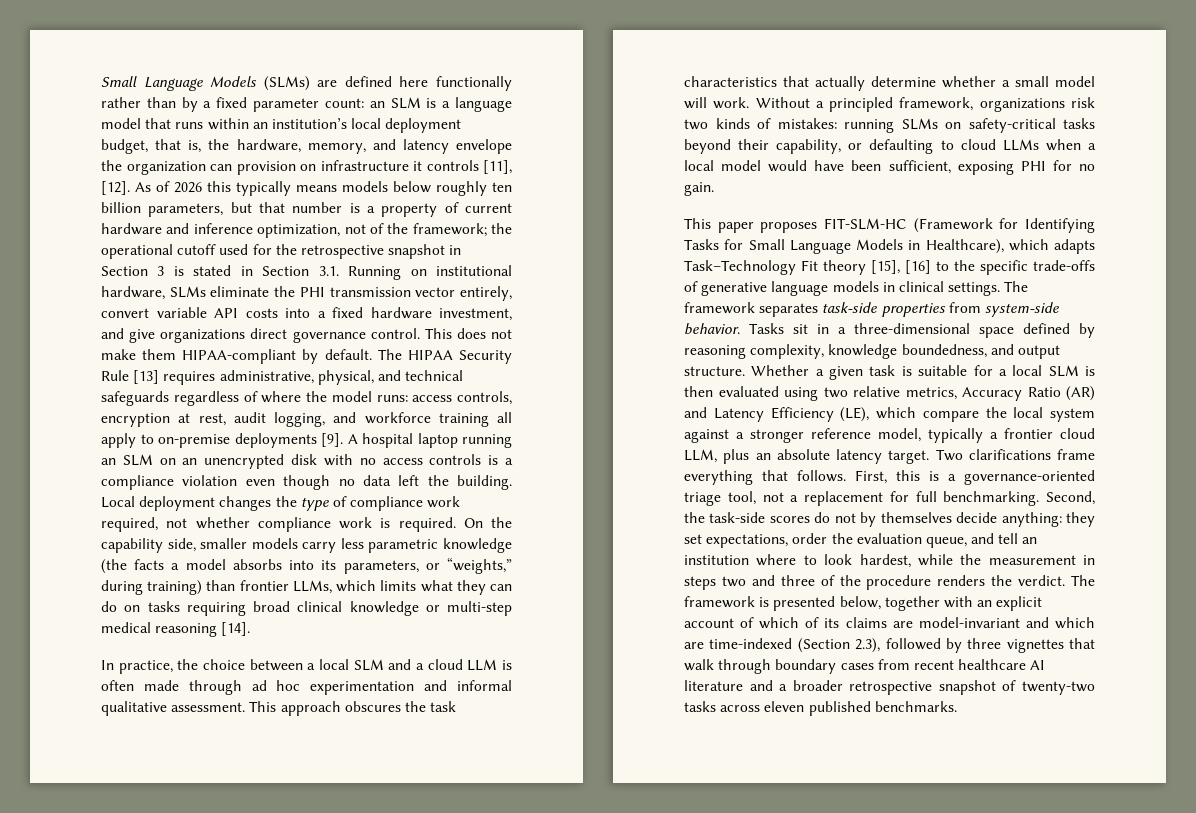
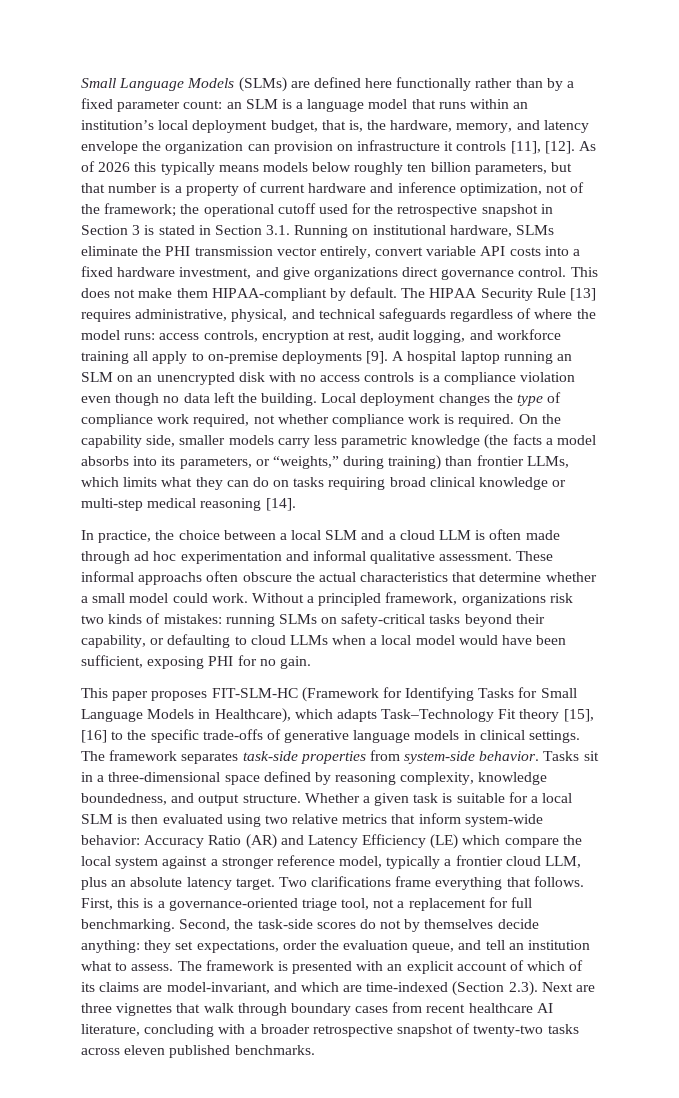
[249,701,457,716] This approach obscures the task -> [516,551,554,561] [81,571,356,585] These informal approachs often obscure the actual
[815,76,865,91] actually -> (477, 577) none
[684,97,707,109] will -> [172,593,208,603] could
[905,387,957,400] metrics, -> [342,813,543,827] [81,835,140,845] metrics that inform system-wide behavior:
[840,407,870,422] (LE), -> [430,834,459,849] (LE)
[756,554,1095,568] [684,575,1066,590] where to look hardest, while the measurement in steps two and three of the procedure renders the verdict. -> [81,961,174,971] what to assess.
[839,596,940,611] below, together -> (353, 967) none
[918,617,1020,628] model-invariant -> [166,982,270,994] model-invariant,
[855,638,962,653] 2.3), followed by -> [508,981,596,996] 2.3). Next are
[684,680,773,691] literature and -> [81,1024,246,1037] literature, concluding with

